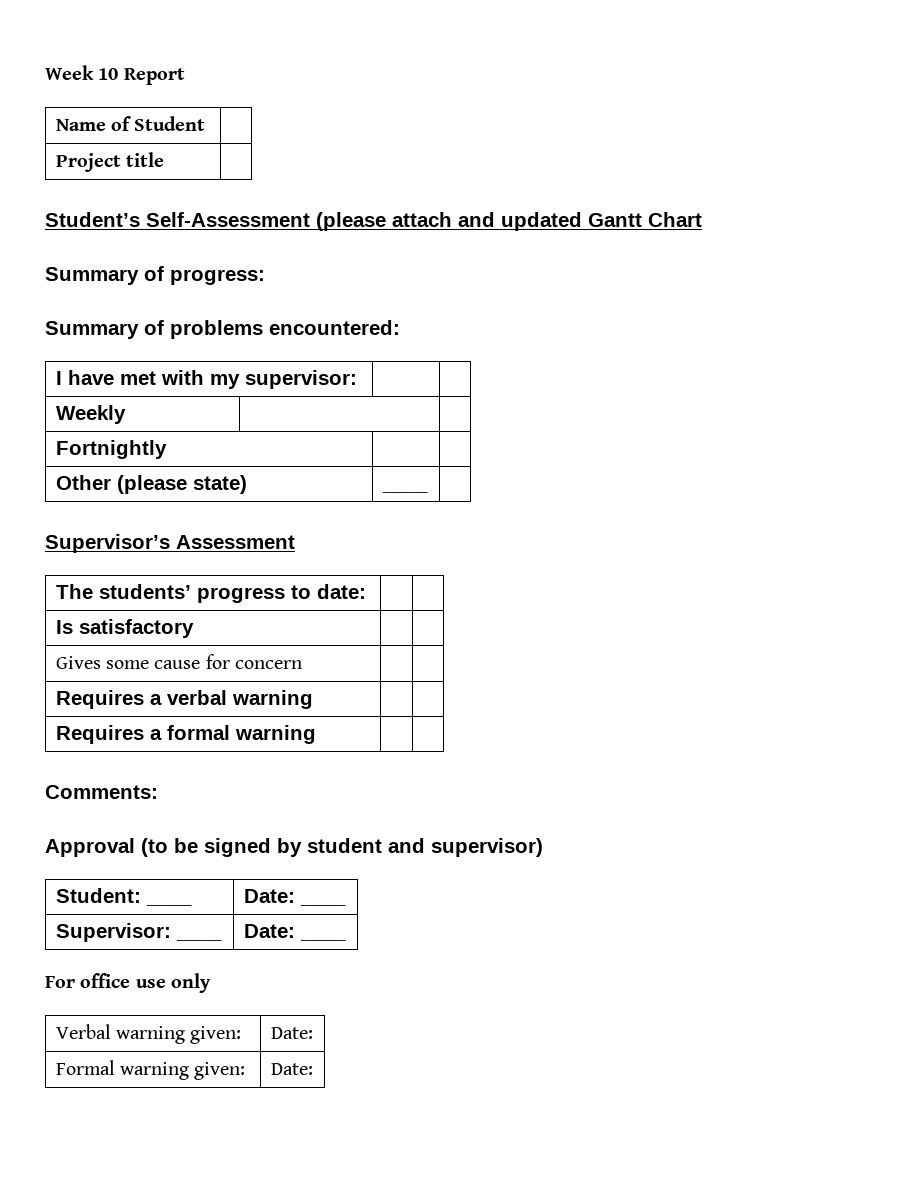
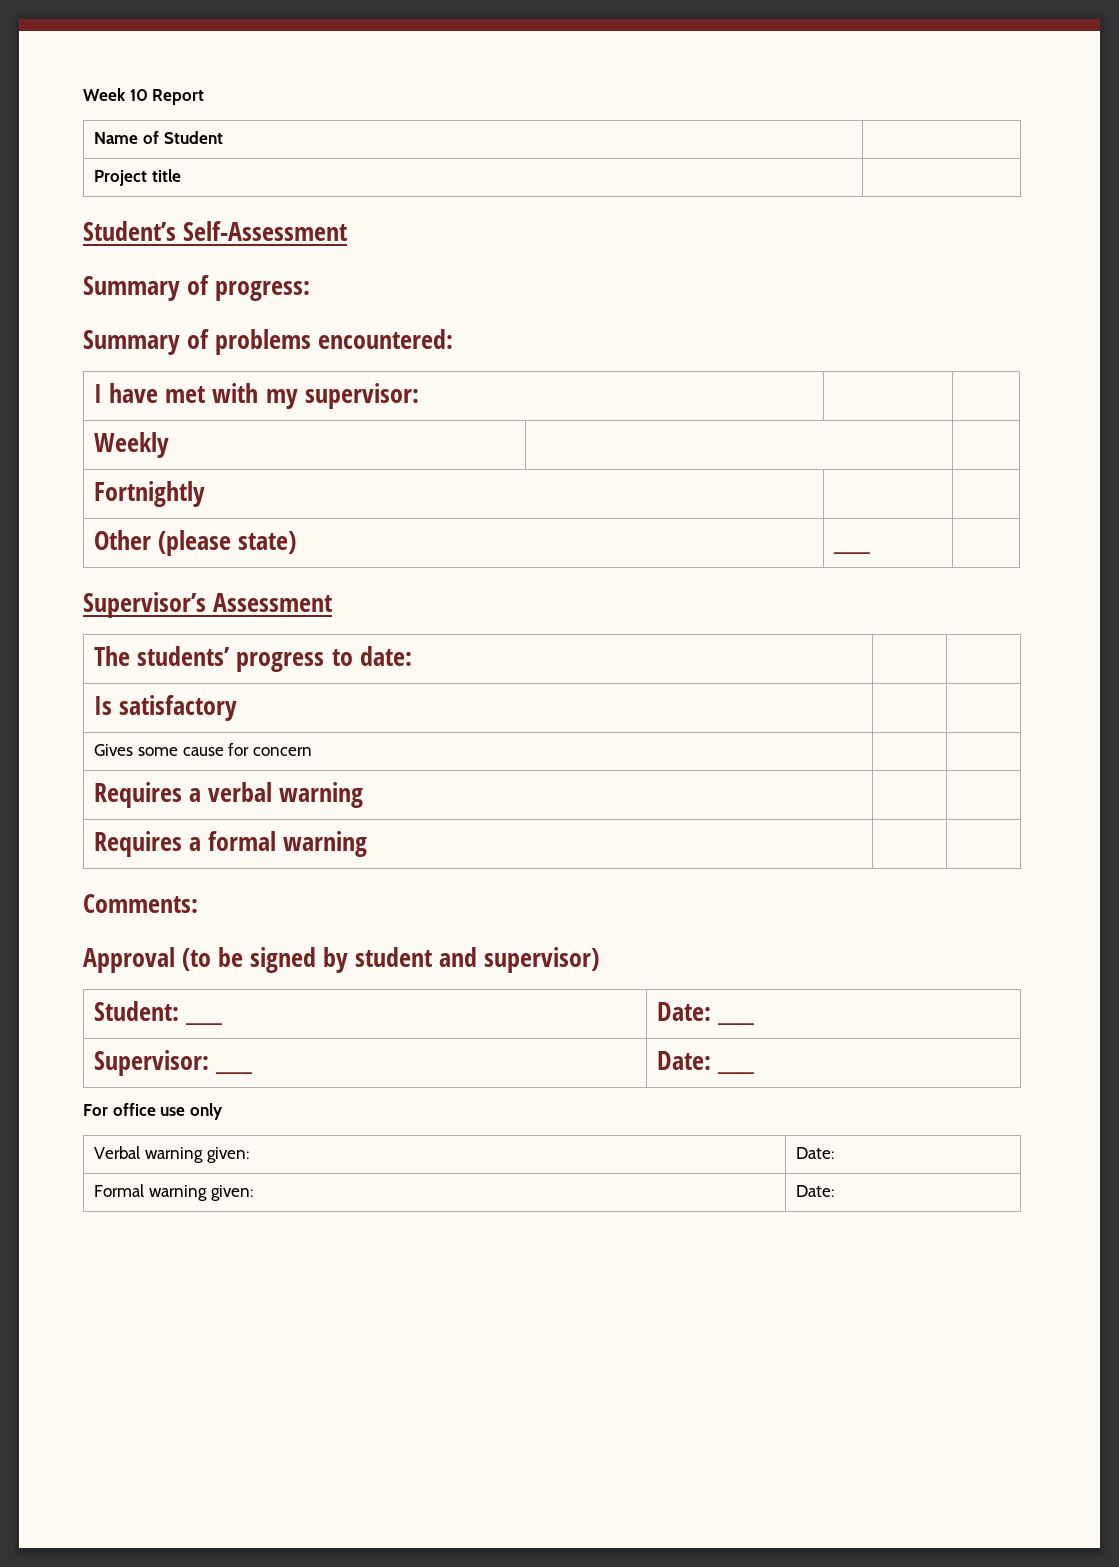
[316,212,702,231] (please attach and updated Gantt Chart -> (348, 231) none

